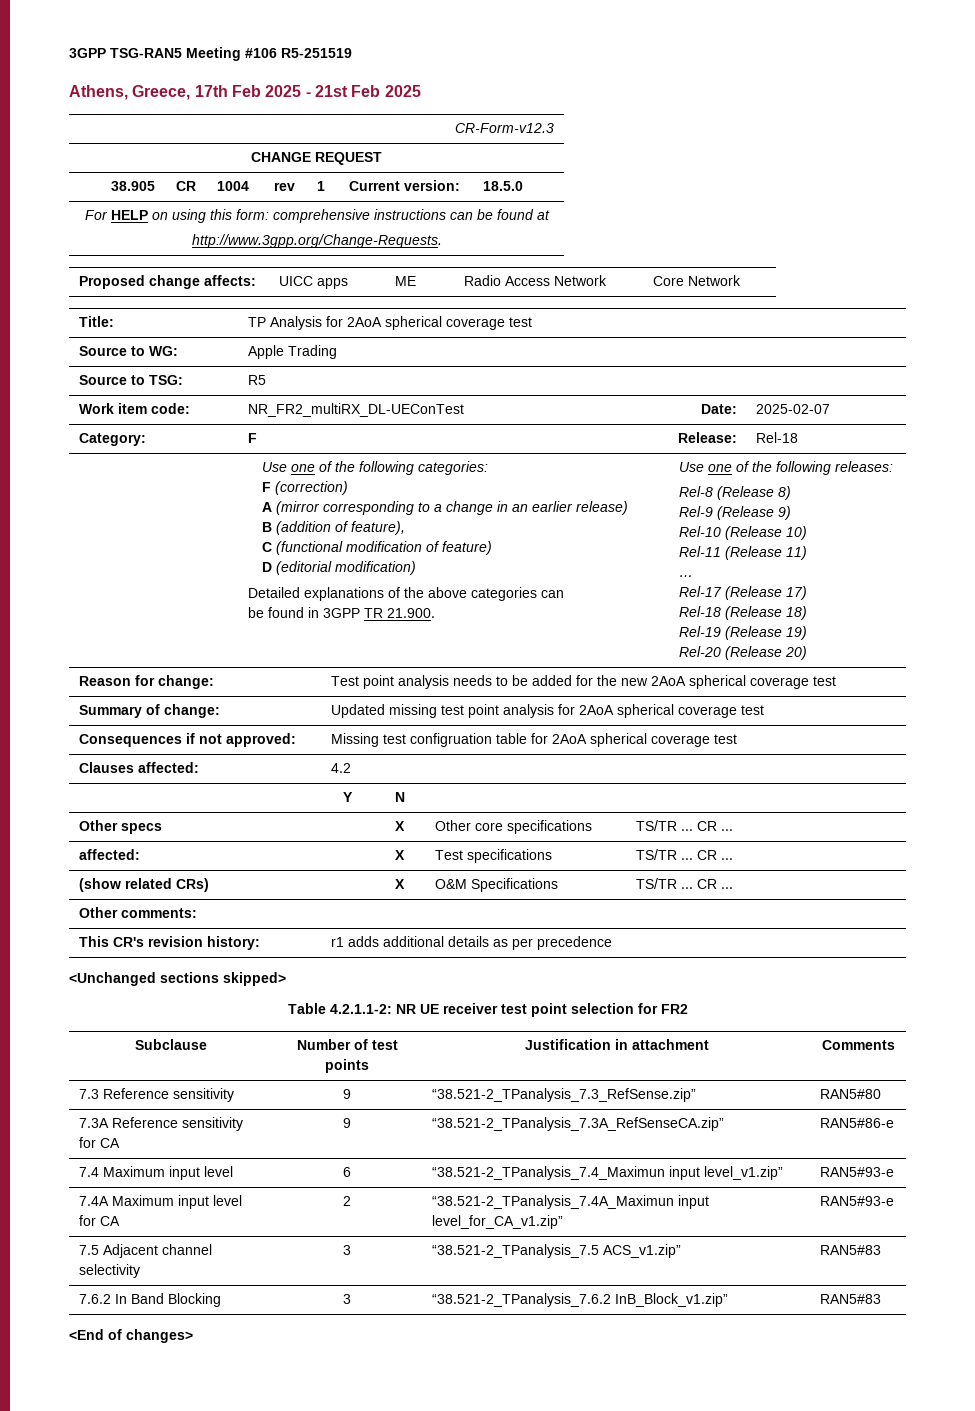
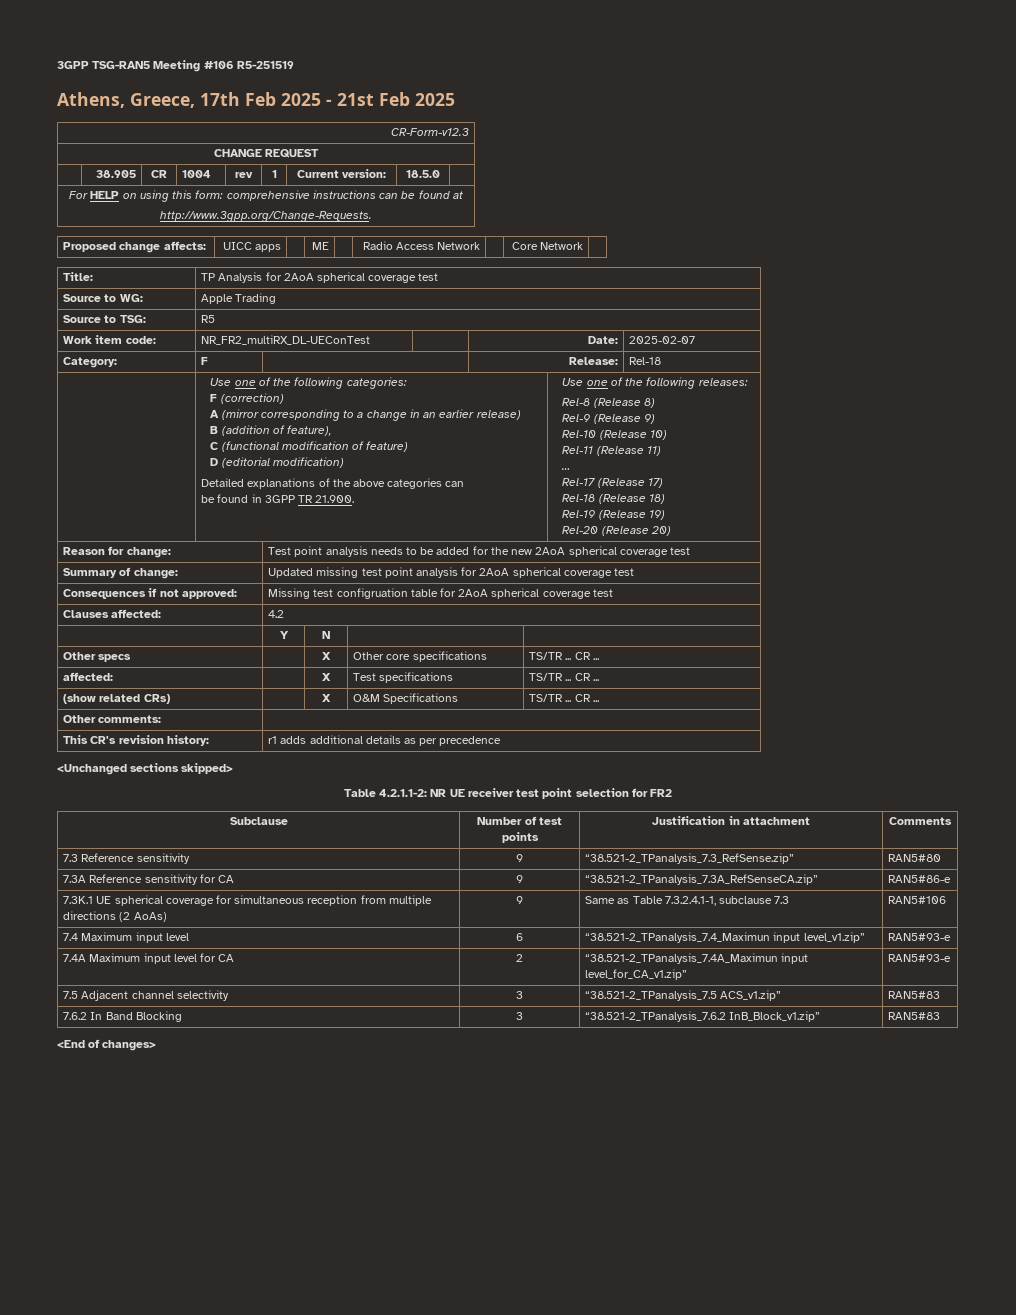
(894, 1123) none -> [63,895,432,906] [63,911,167,922] [516,896,523,904] [585,896,790,906] [888,896,947,904] // 7.3K.1 UE spherical coverage for simultaneous reception from multiple directions (2 AoAs) | 9 | Same as Table 7.3.2.4.1-1, subclause 7.3 | RAN5#106

